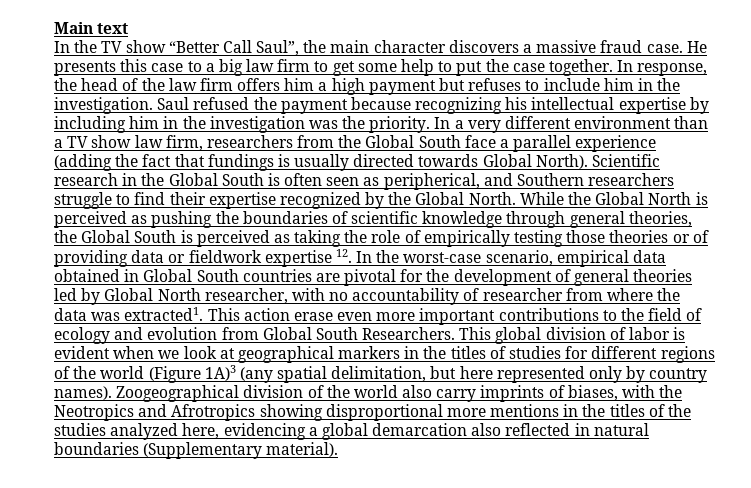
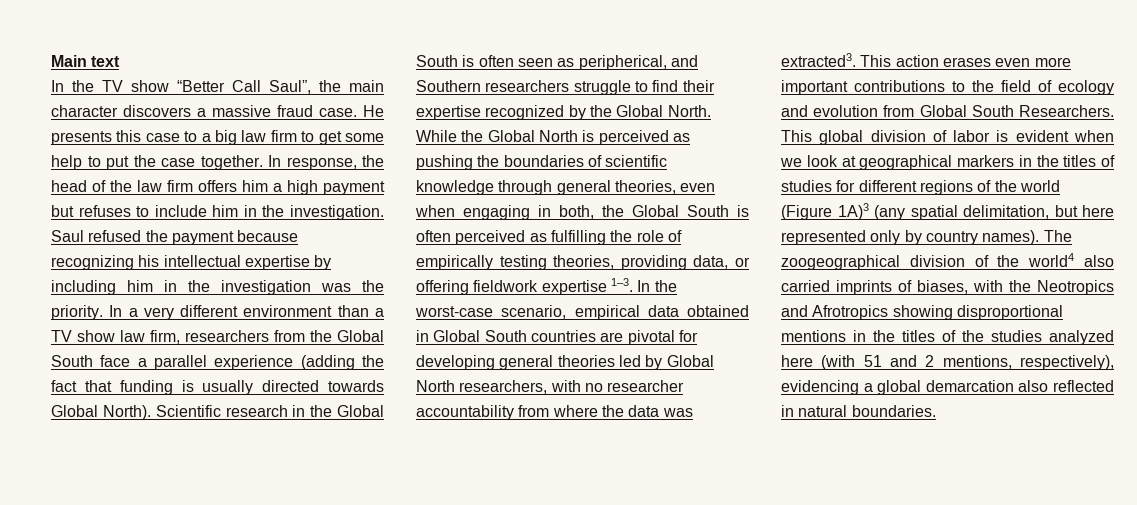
[207,154,274,171] fundings -> [119,380,173,395] funding
[54,230,342,247] the Global South is perceived as taking -> [680,183,716,192] [415,205,749,220] [416,230,606,245] even when engaging in both, the Global South is often perceived as fulfilling
[566,230,709,243] [54,250,186,267] those theories or of providing data or -> [553,255,750,270] [416,280,469,295] theories, providing data, or offering
[335,249,352,263] 12. -> [610,278,633,292] 1–3.
[426,269,571,286] the development of -> [416,355,495,370] developing
[204,288,288,304] researcher, -> [459,380,548,394] researchers,
[352,288,563,305] accountability of researcher -> [607,380,685,392] [416,405,514,420] researcher accountability
[124,307,204,321] extracted1. -> [781,53,856,67] extracted3.
[293,312,333,321] erase -> [942,57,991,67] erases
[116,385,240,402] Zoogeographical -> [1043,230,1072,242] [781,255,900,270] The zoogeographical
[353,385,477,402] world also carry -> [1028,253,1114,267] [781,280,830,292] world4 also carried
[446,408,486,417] more -> (1063, 312) none
[182,423,220,439] here, -> [781,355,1114,370] here (with 51 and 2 mentions, respectively),
[54,442,339,459] boundaries (Supplementary material). -> [851,405,936,417] boundaries.

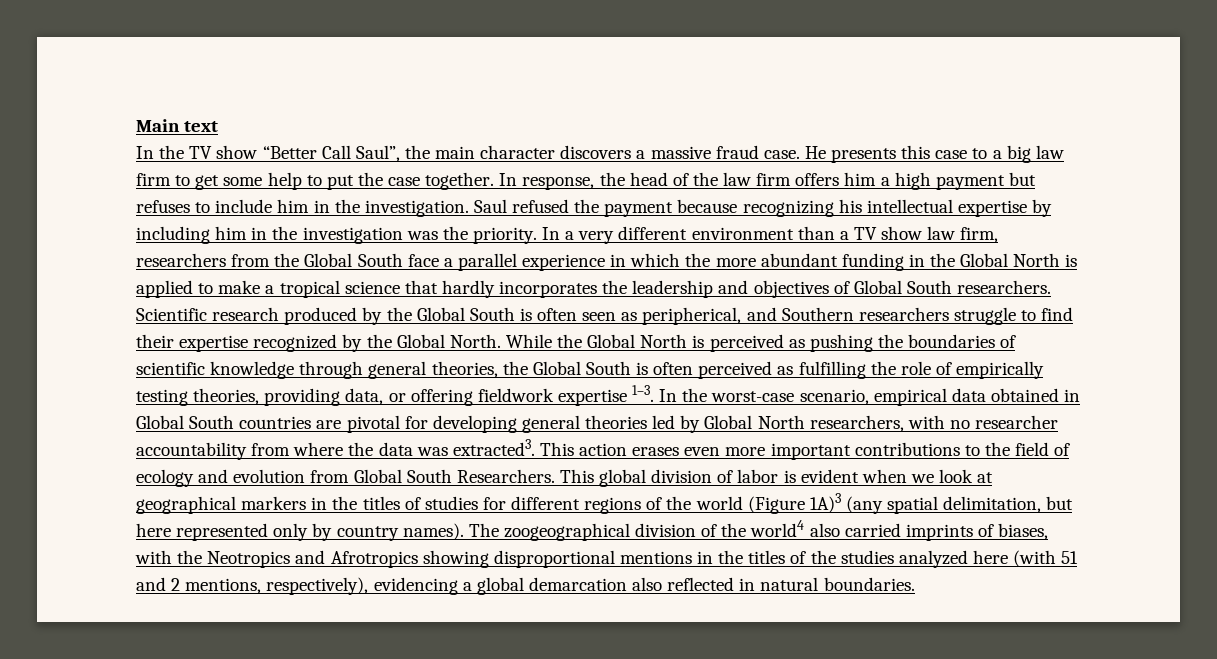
[300,355,384,370] [51,380,384,395] [51,405,306,420] (adding the fact that funding is usually directed towards Global North). Scientific research in -> [610,253,1078,271] [136,280,1052,298] [136,307,383,325] in which the more abundant funding in the Global North is applied to make a tropical science that hardly incorporates the leadership and objectives of Global South researchers. Scientific research produced by
[680,183,716,192] [415,205,594,220] even when engaging in both, -> (498, 369) none

